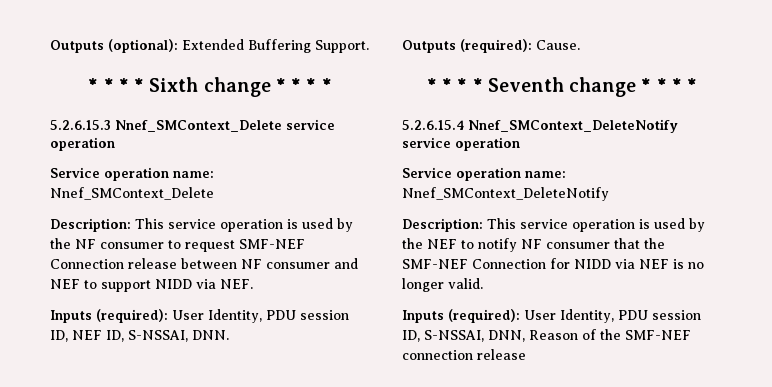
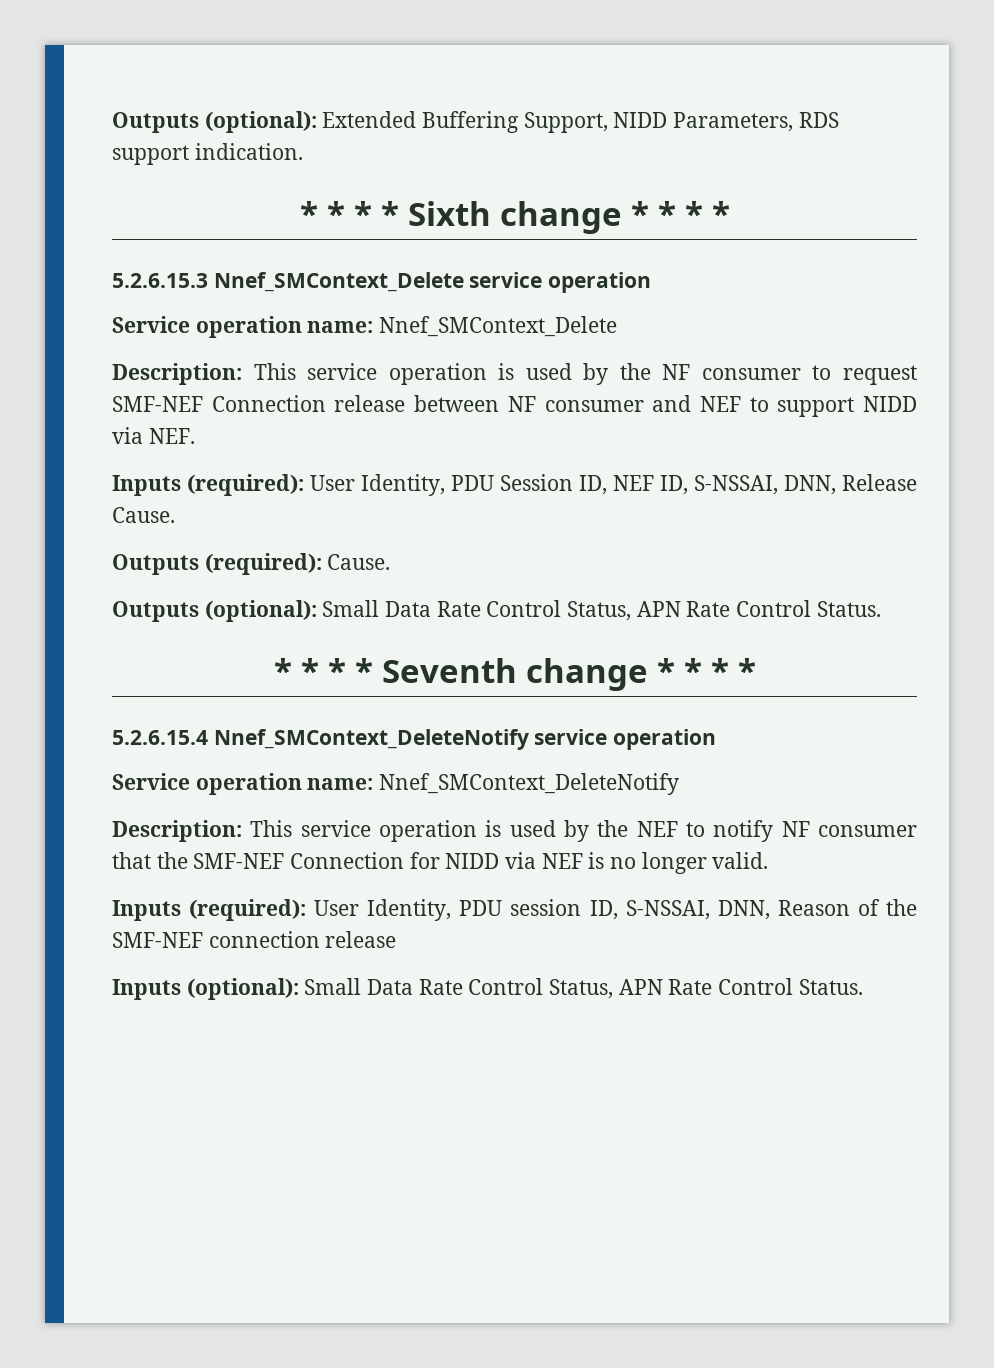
[315,40,369,53] Support. -> [523,112,839,133] [112,143,303,165] Support, NIDD Parameters, RDS support indication.
[300,310,349,320] session -> [500,474,573,491] Session
[192,330,229,340] DNN. -> [784,474,917,495] [112,507,175,523] DNN, Release Cause.
(580, 45) none -> [112,600,881,622] // Outputs (optional): Small Data Rate Control Status, APN Rate Control Status.
(526, 354) none -> [112,978,863,1000] // Inputs (optional): Small Data Rate Control Status, APN Rate Control Status.

